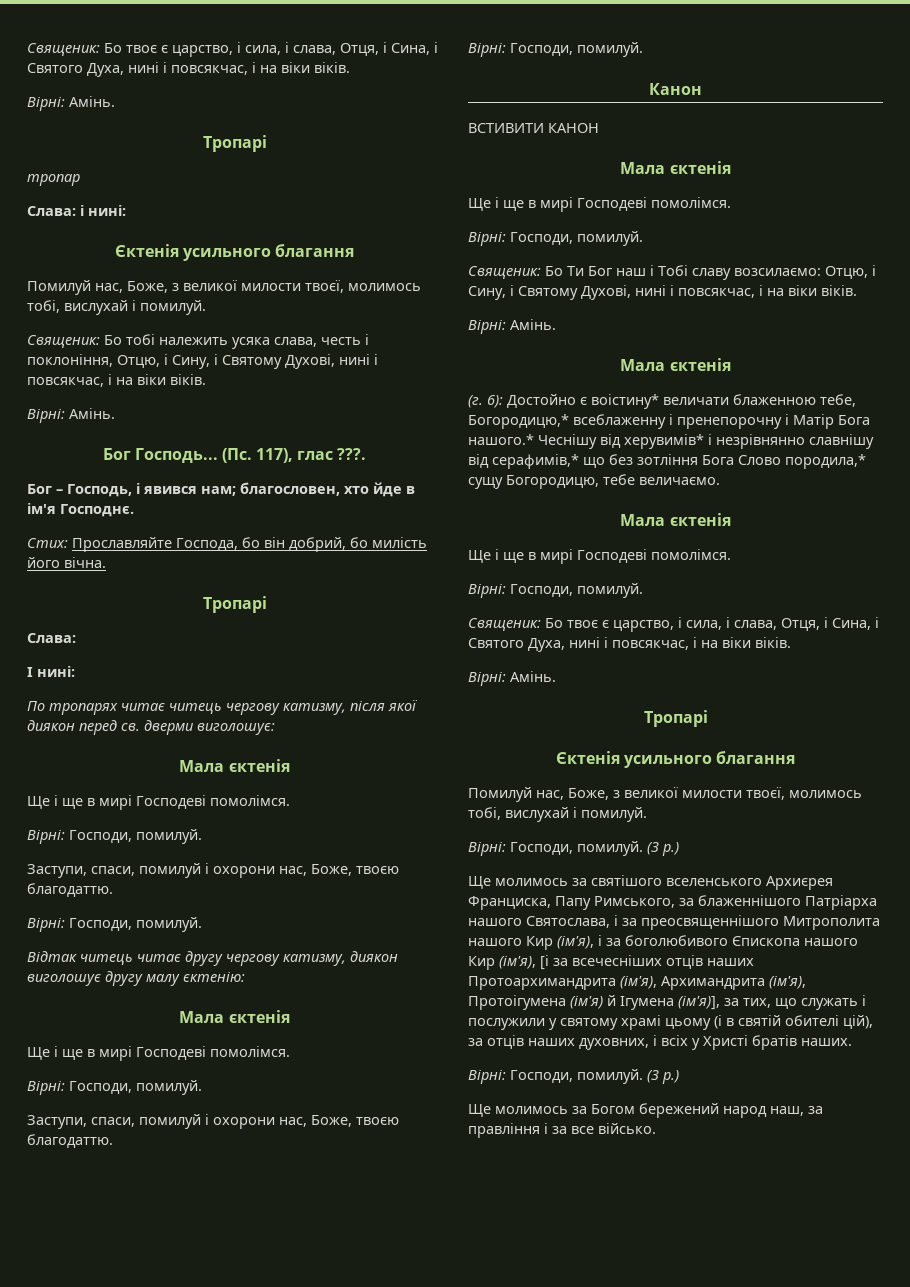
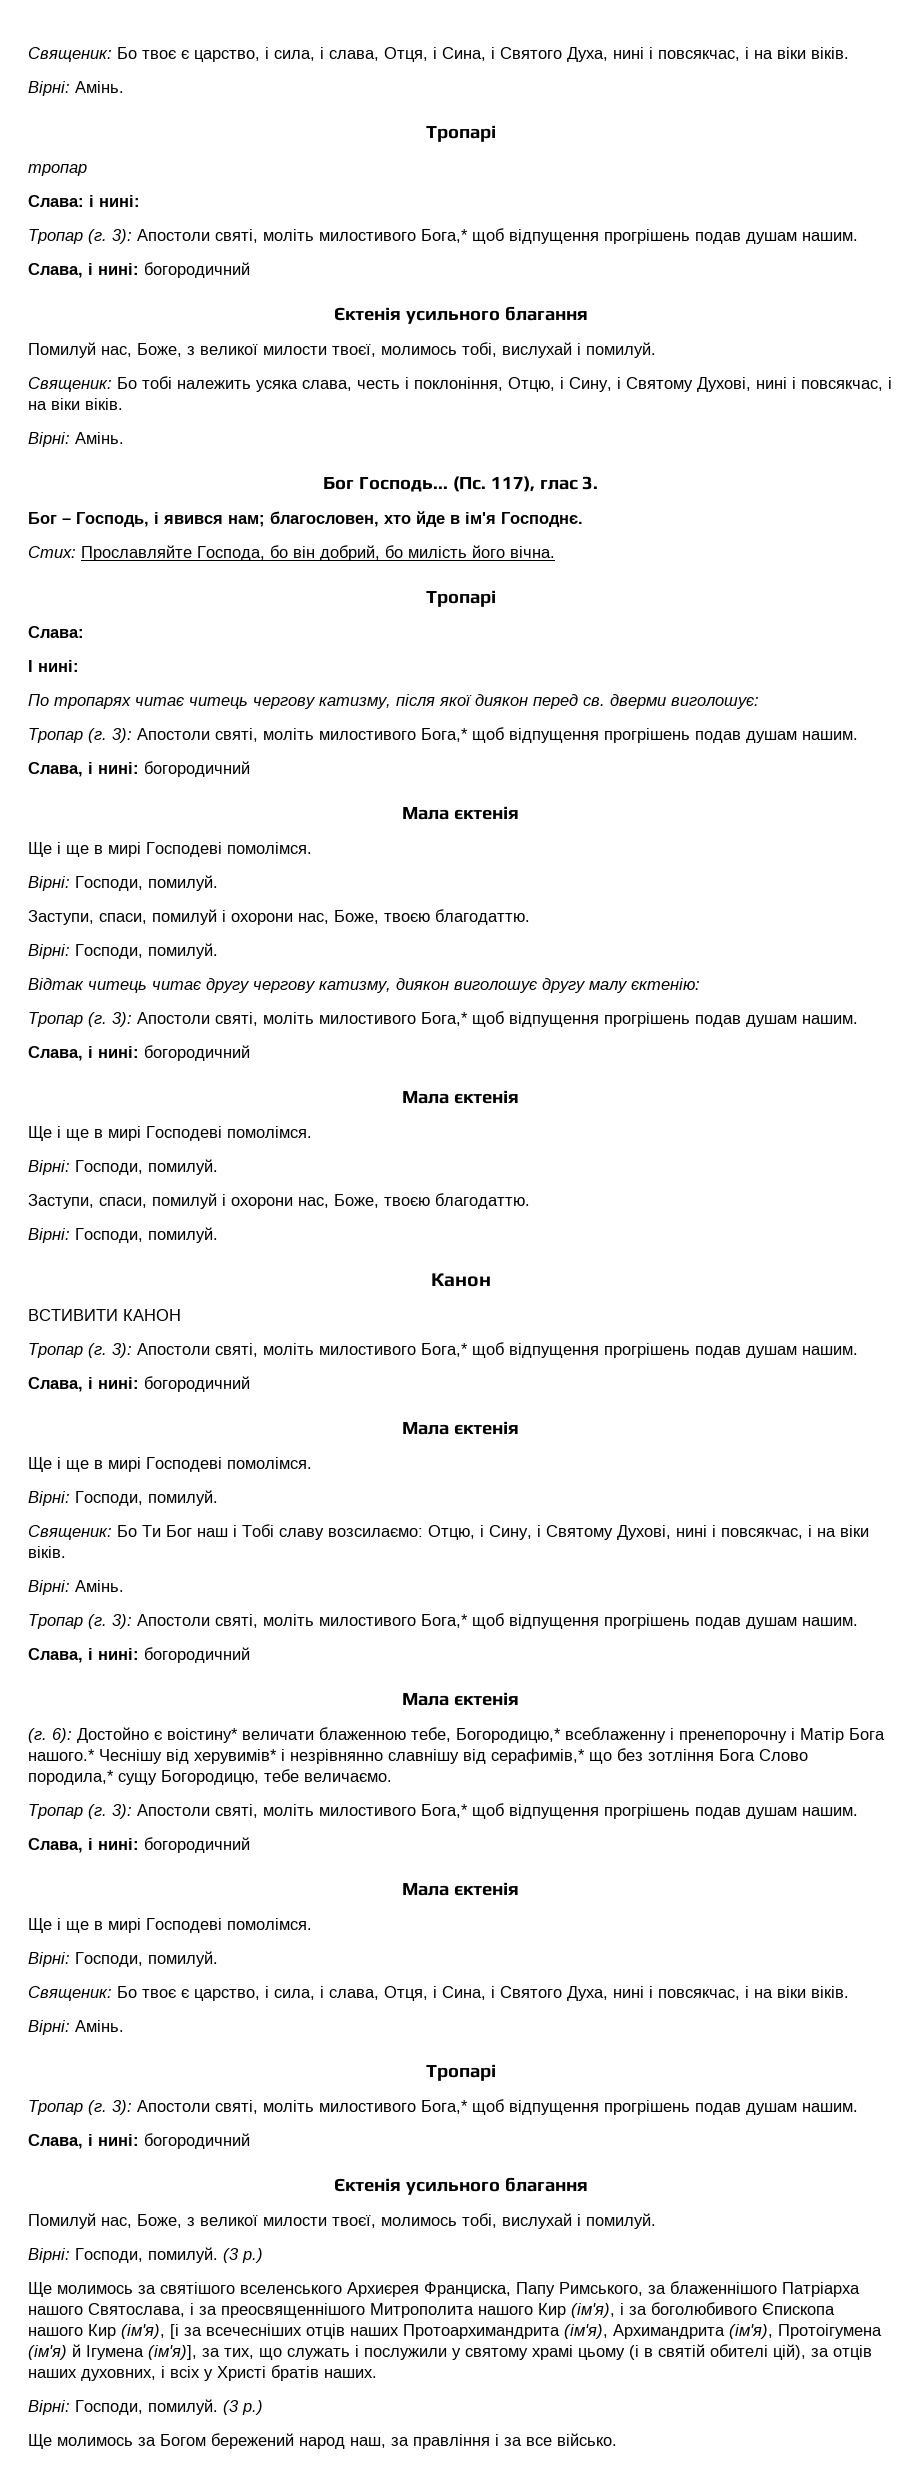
(126, 210) none -> [28,228,858,244] [28,262,250,278] // Тропар (г. 3): Апостоли святі, моліть милостивого Бога,* щоб відпущення прогрішень подав душам нашим. // Слава, і нині: богородичний
[337,448,367,460] ???. -> [582,476,599,490] 3.
(275, 729) none -> [28,727,858,743] [28,761,250,777] // Тропар (г. 3): Апостоли святі, моліть милостивого Бога,* щоб відпущення прогрішень подав душам нашим. // Слава, і нині: богородичний
(245, 977) none -> [28,1011,858,1027] [28,1045,250,1061] // Тропар (г. 3): Апостоли святі, моліть милостивого Бога,* щоб відпущення прогрішень подав душам нашим. // Слава, і нині: богородичний
(599, 128) none -> [28,1342,858,1358] [28,1376,250,1392] // Тропар (г. 3): Апостоли святі, моліть милостивого Бога,* щоб відпущення прогрішень подав душам нашим. // Слава, і нині: богородичний
(556, 324) none -> [28,1613,858,1629] [28,1647,250,1663] // Тропар (г. 3): Апостоли святі, моліть милостивого Бога,* щоб відпущення прогрішень подав душам нашим. // Слава, і нині: богородичний
(720, 481) none -> [28,1803,858,1819] [28,1837,250,1853] // Тропар (г. 3): Апостоли святі, моліть милостивого Бога,* щоб відпущення прогрішень подав душам нашим. // Слава, і нині: богородичний
(708, 718) none -> [28,2099,858,2115] [28,2133,250,2149] // Тропар (г. 3): Апостоли святі, моліть милостивого Бога,* щоб відпущення прогрішень подав душам нашим. // Слава, і нині: богородичний

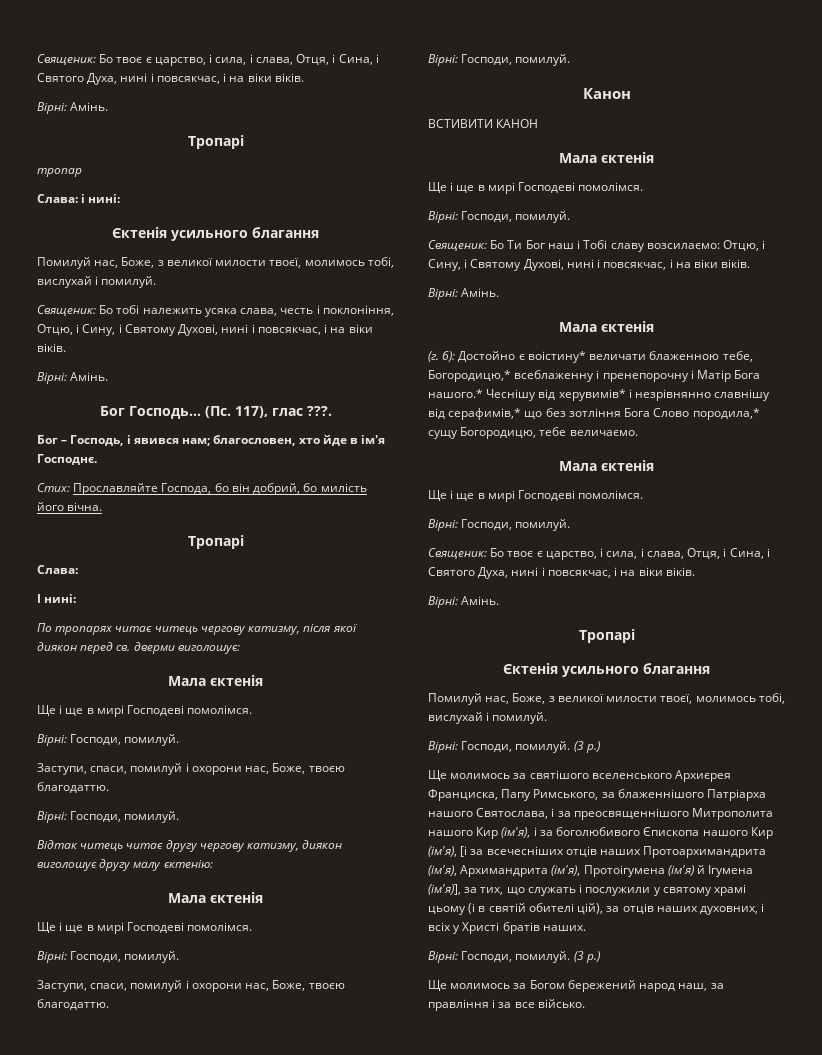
[28,228,858,244] [28,262,250,278] // Тропар (г. 3): Апостоли святі, моліть милостивого Бога,* щоб відпущення прогрішень подав душам нашим. // Слава, і нині: богородичний -> (121, 198) none
[582,476,599,490] 3. -> [306,406,332,416] ???.
[28,727,858,743] [28,761,250,777] // Тропар (г. 3): Апостоли святі, моліть милостивого Бога,* щоб відпущення прогрішень подав душам нашим. // Слава, і нині: богородичний -> (240, 649) none
[28,1011,858,1027] [28,1045,250,1061] // Тропар (г. 3): Апостоли святі, моліть милостивого Бога,* щоб відпущення прогрішень подав душам нашим. // Слава, і нині: богородичний -> (213, 864) none
[28,1342,858,1358] [28,1376,250,1392] // Тропар (г. 3): Апостоли святі, моліть милостивого Бога,* щоб відпущення прогрішень подав душам нашим. // Слава, і нині: богородичний -> (539, 123) none
[28,1613,858,1629] [28,1647,250,1663] // Тропар (г. 3): Апостоли святі, моліть милостивого Бога,* щоб відпущення прогрішень подав душам нашим. // Слава, і нині: богородичний -> (500, 292) none
[28,1803,858,1819] [28,1837,250,1853] // Тропар (г. 3): Апостоли святі, моліть милостивого Бога,* щоб відпущення прогрішень подав душам нашим. // Слава, і нині: богородичний -> (638, 433) none
[28,2099,858,2115] [28,2133,250,2149] // Тропар (г. 3): Апостоли святі, моліть милостивого Бога,* щоб відпущення прогрішень подав душам нашим. // Слава, і нині: богородичний -> (635, 636) none

